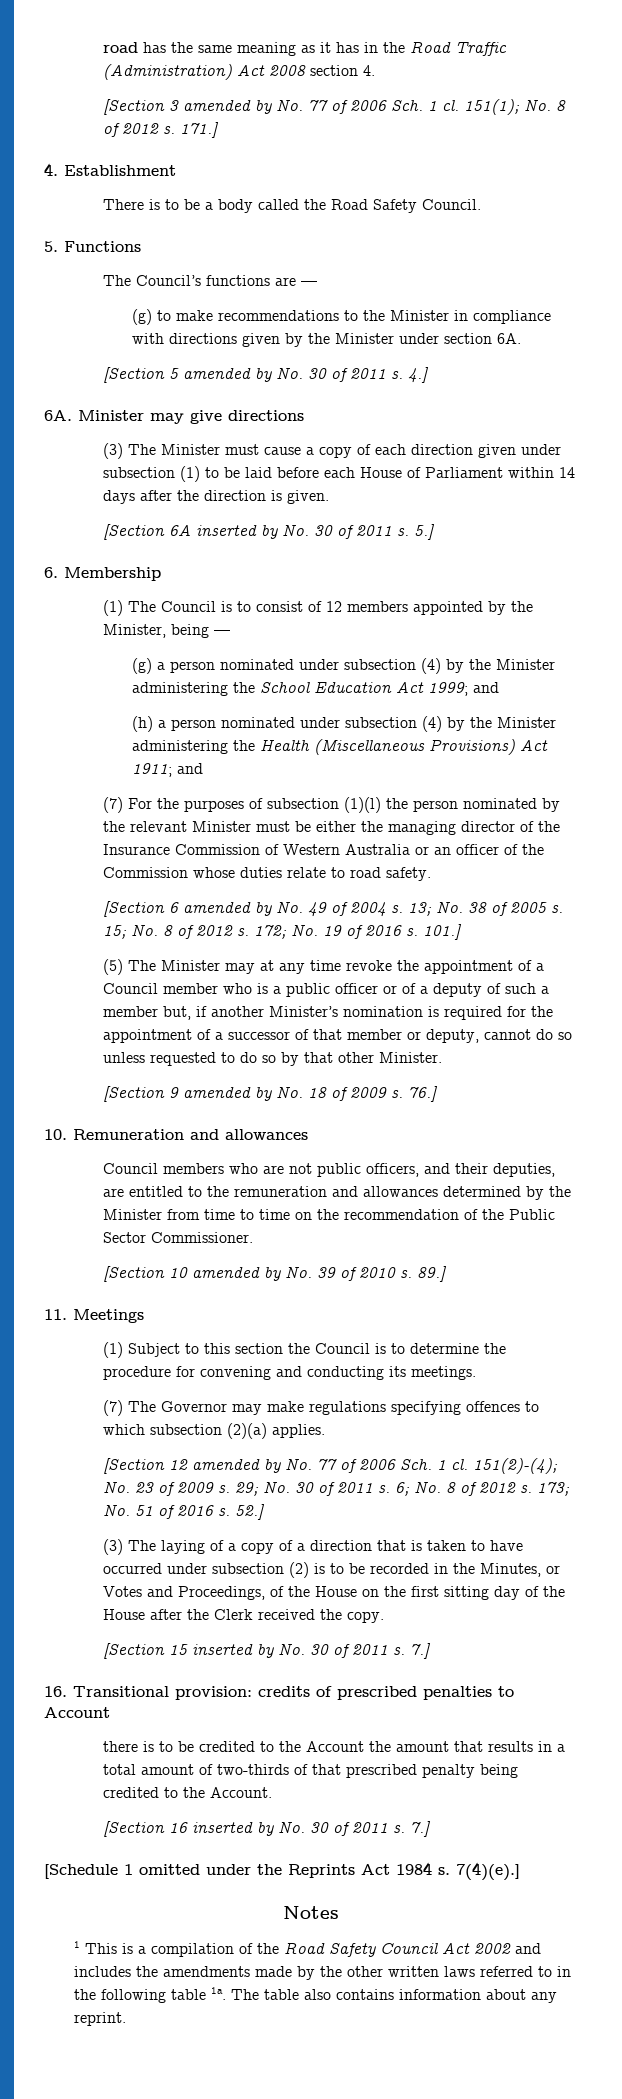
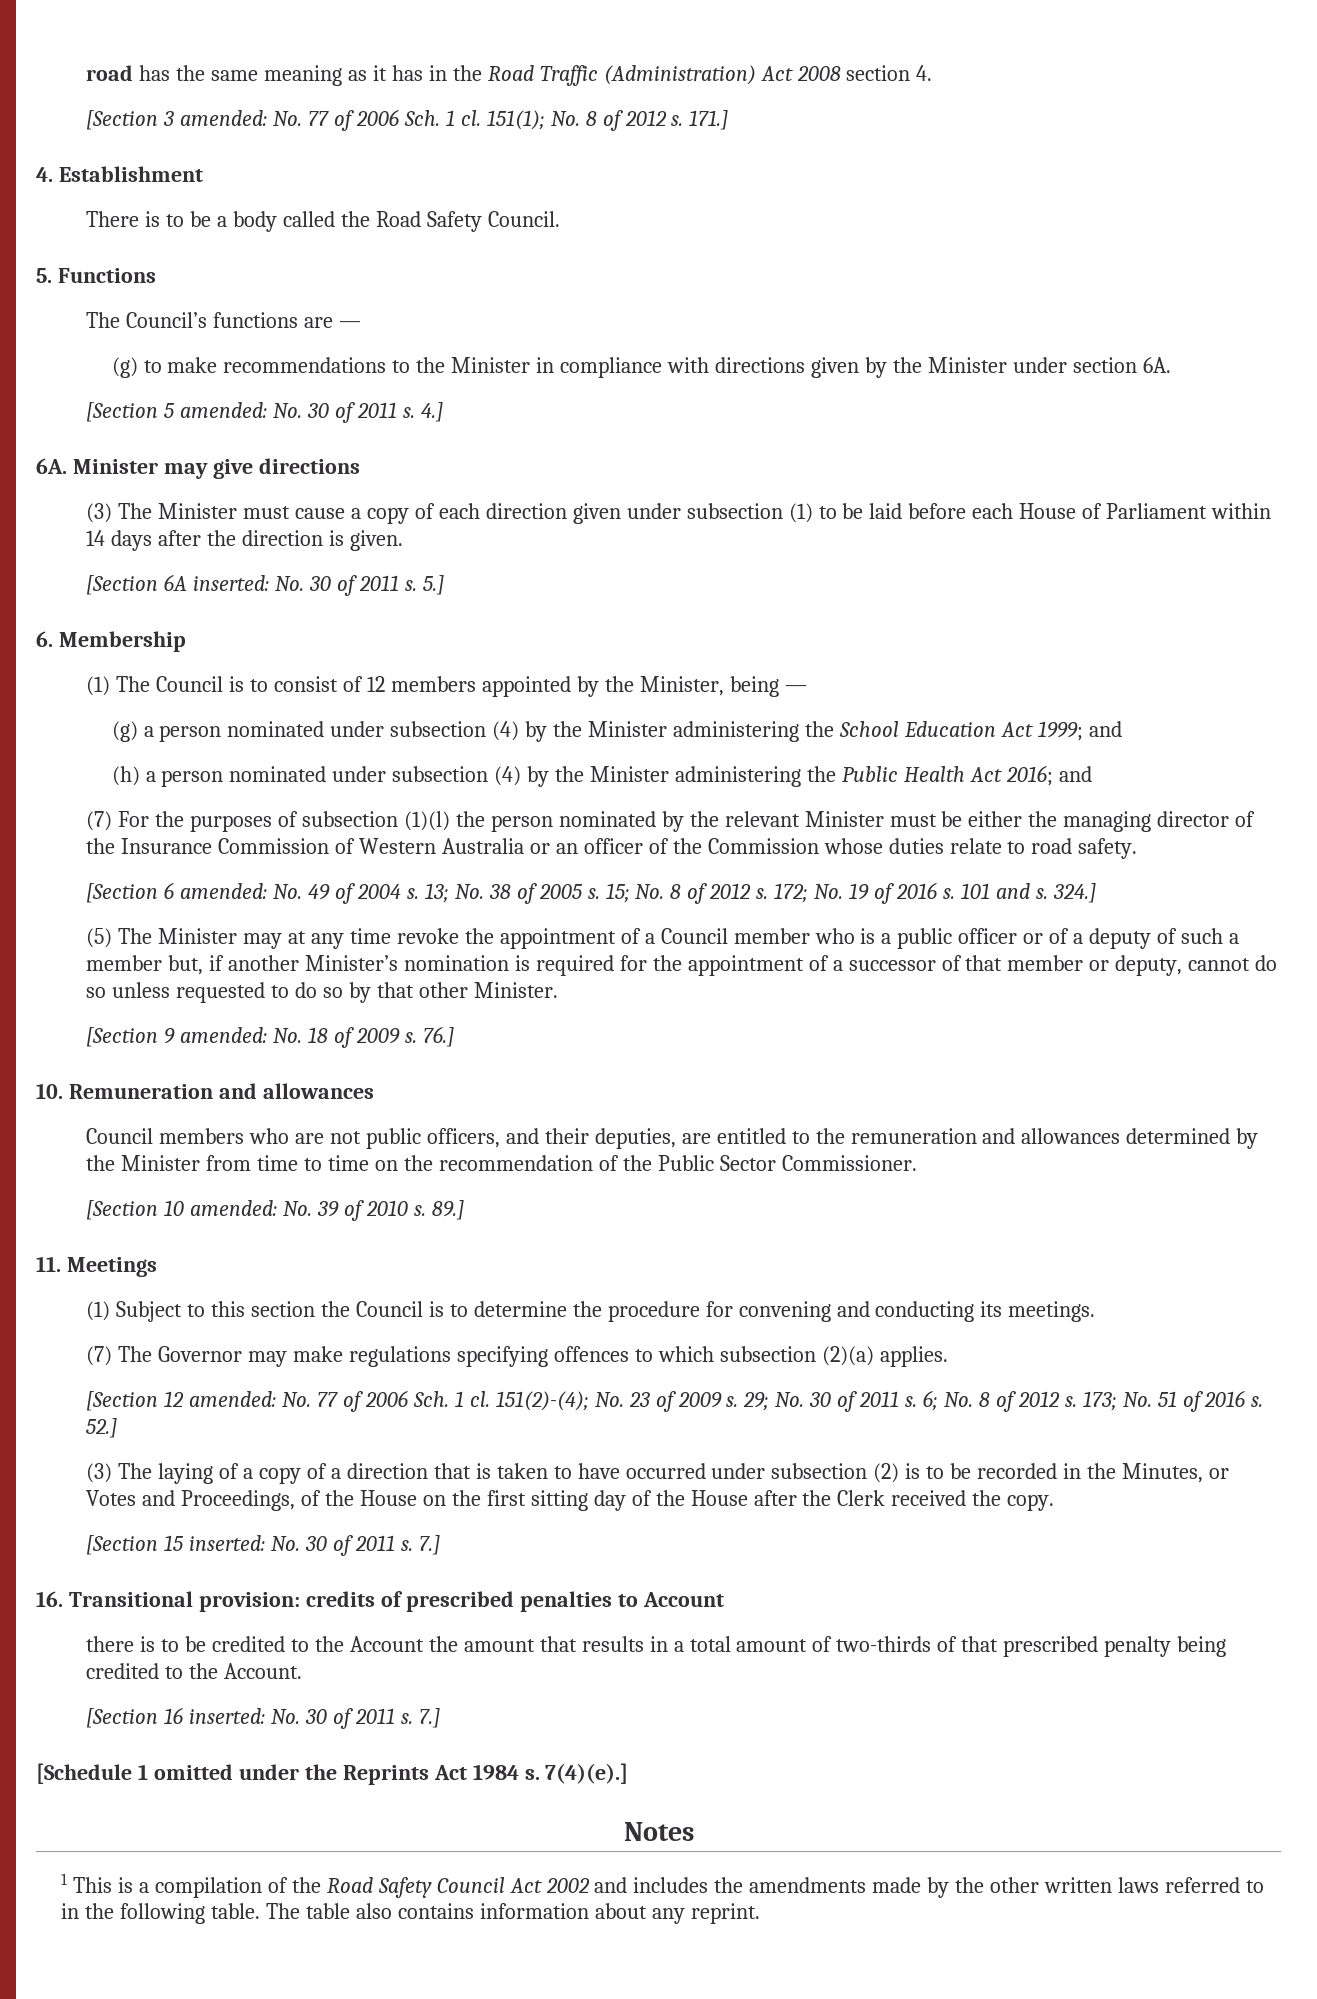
[182,100,272,114] amended by -> [180,110,268,126] amended:
[182,368,272,382] amended by -> [180,402,268,418] amended:
[195,525,278,539] inserted by -> [193,575,270,591] inserted:
[260,739,549,755] [132,763,173,777] Health (Miscellaneous Provisions) Act 1911; -> [841,765,1053,786] Public Health Act 2016;
[182,902,272,916] amended by -> [180,883,268,899] amended:
[422,924,462,940] 101.] -> [960,883,1096,903] 101 and s. 324.]
[182,1087,272,1101] amended by -> [180,1027,268,1043] amended:
[191,1267,281,1281] amended by -> [190,1200,278,1216] amended:
[191,1459,281,1473] amended by -> [189,1391,277,1407] amended:
[191,1644,274,1658] inserted by -> [189,1535,266,1551] inserted:
[191,1822,274,1836] inserted by -> [189,1708,266,1724] inserted:
[170,1987,226,2000] table 1a. -> [211,1903,261,1919] table.

